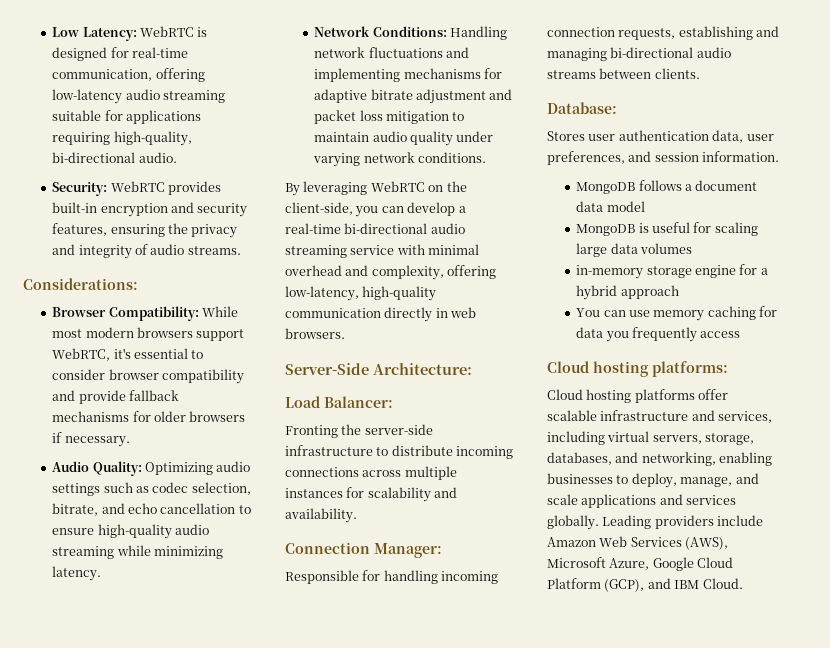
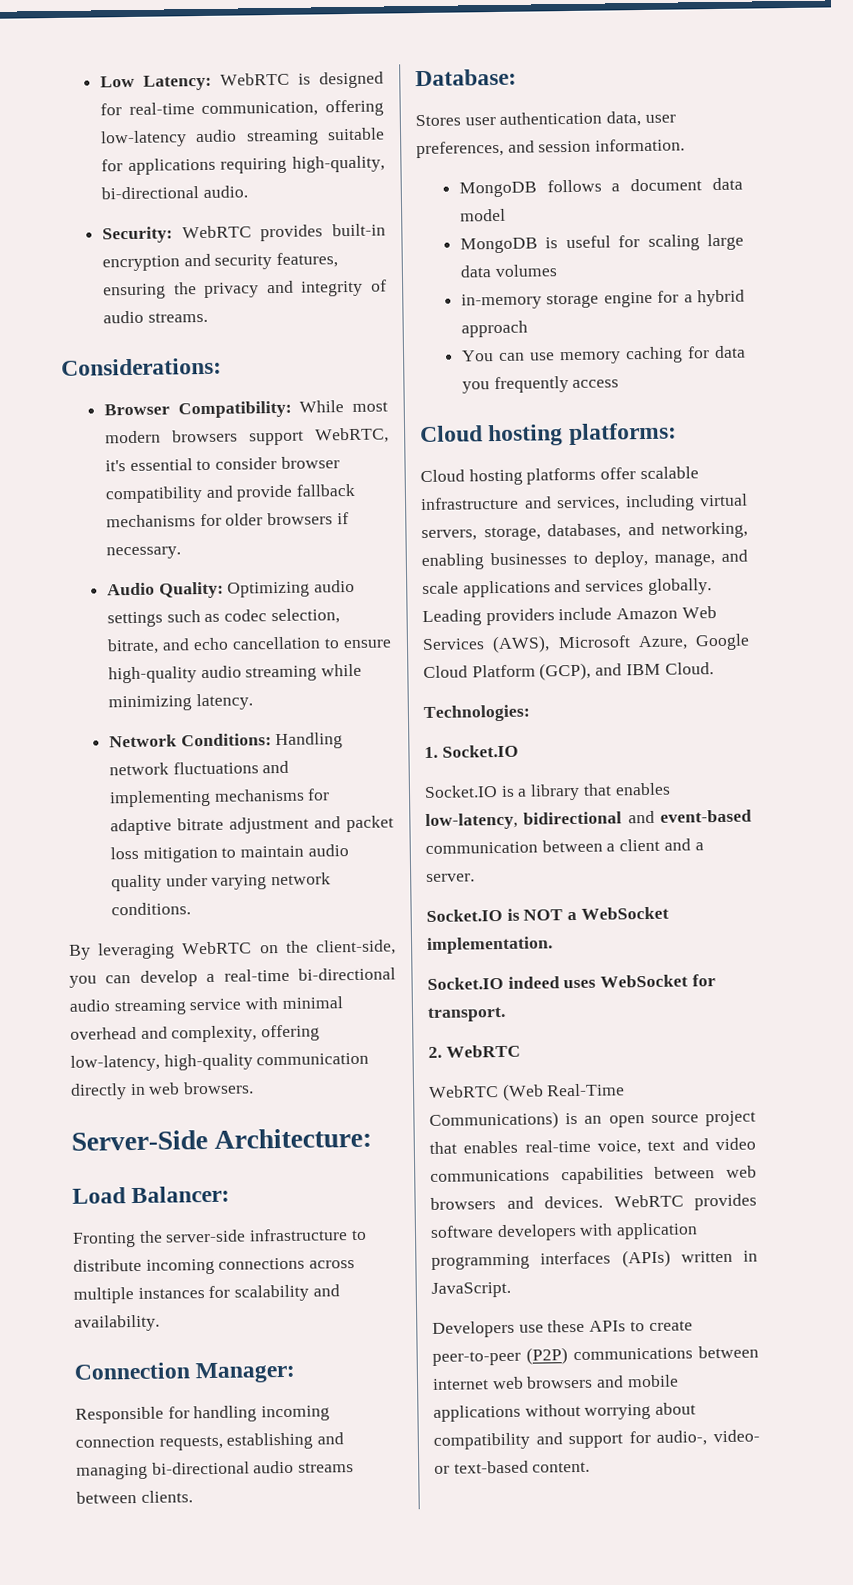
(743, 583) none -> [423,704,531,723] [424,744,519,759] [424,782,671,801] [425,809,752,831] [425,838,704,855] [426,873,475,883] [426,906,669,923] [426,936,553,955] [427,974,716,991] [427,1006,506,1022] [428,1044,521,1058] [428,1083,626,1101] [429,1110,756,1130] [429,1137,756,1155] [430,1165,757,1185] [430,1193,757,1211] [430,1222,699,1242] [431,1249,758,1270] [431,1281,511,1298] [432,1319,693,1338] [432,1345,759,1366] [432,1374,679,1390] [433,1402,697,1422] [433,1429,760,1450] [434,1460,591,1474] // Technologies: // 1. Socket.IO // Socket.IO is a library that enables low-latency, bidirectional and event-based communication between a client and a server. // Socket.IO is NOT a WebSocket implementation. // Socket.IO indeed uses WebSocket for transport. // 2. WebRTC // WebRTC (Web Real-Time Communications) is an open source project that enables real-time voice, text and video communications capabilities between web browsers and devices. WebRTC provides software developers with application programming interfaces (APIs) written in JavaScript. // Developers use these APIs to create peer-to-peer (P2P) communications between internet web browsers and mobile applications without worrying about compatibility and support for audio-, video- or text-based content.

